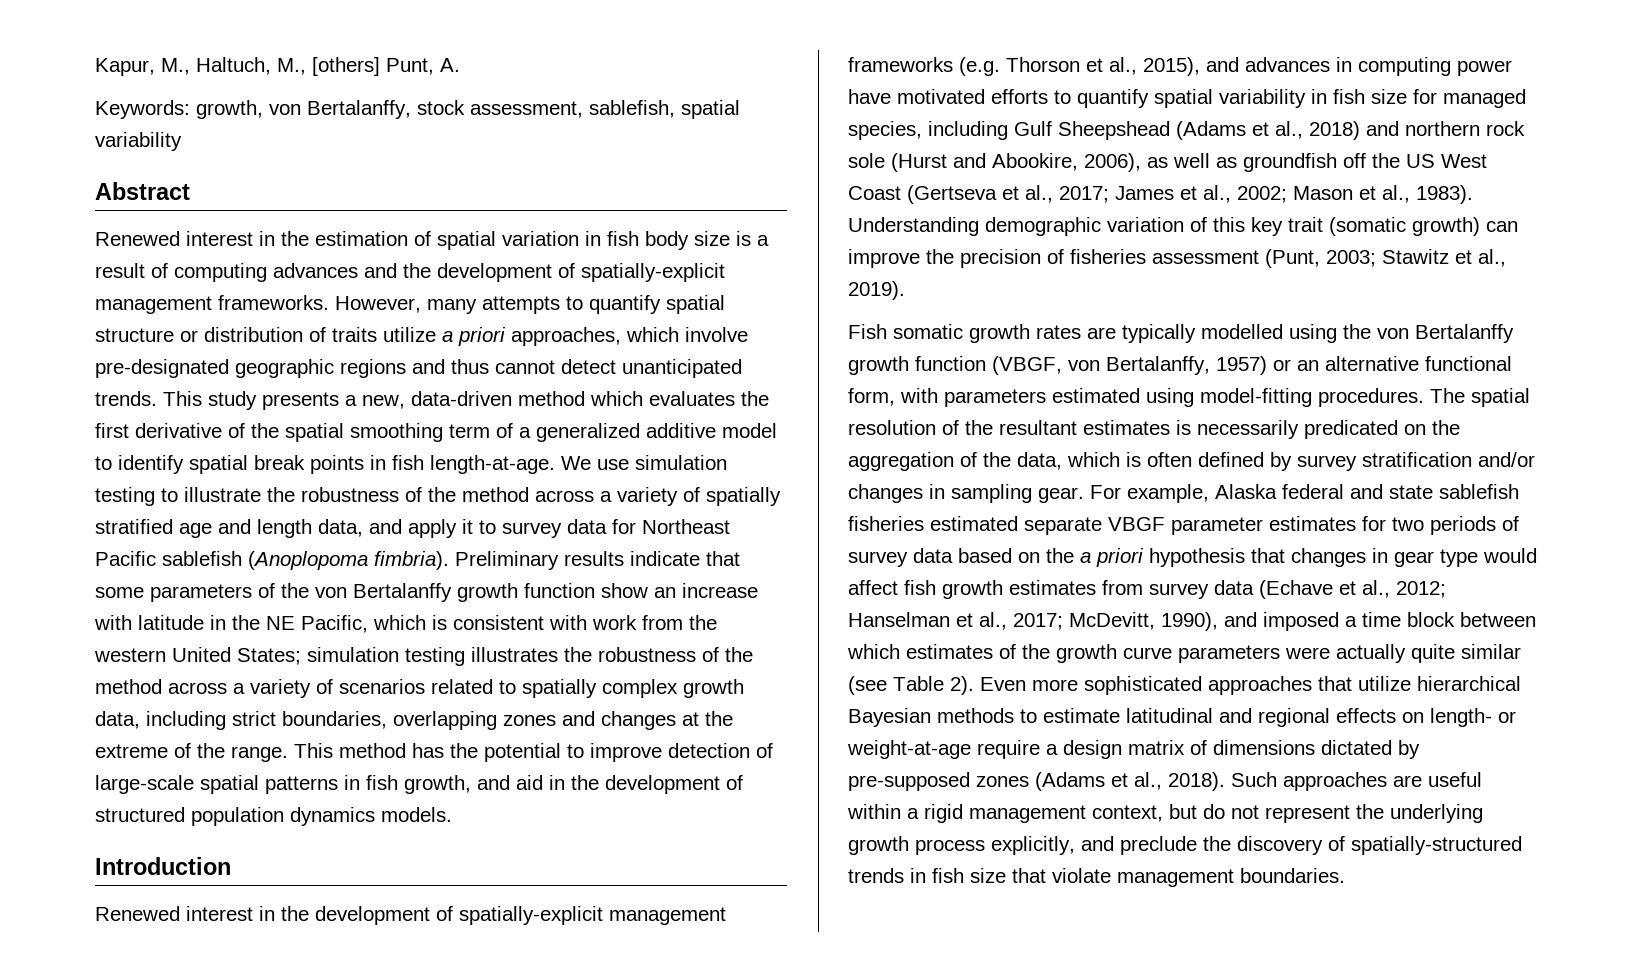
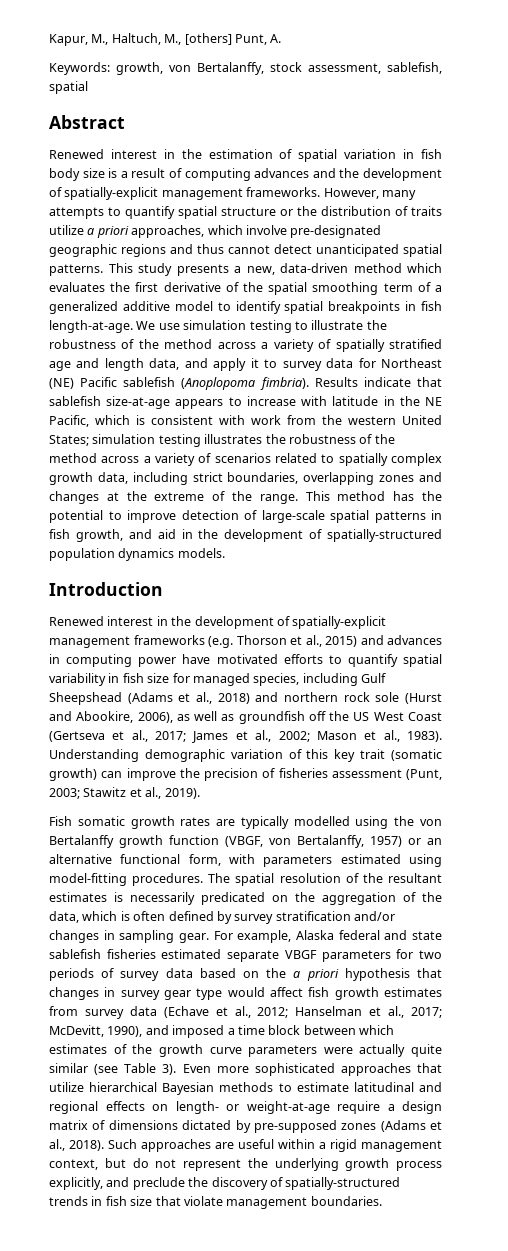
[95,132,182,151] variability -> (88, 87) none
(198, 336) none -> [297,206,317,216] the
[95,391,157,406] trends. -> [403,244,442,257] [49,264,103,276] spatial patterns.
[254,455,364,474] break points -> [328,301,401,314] breakpoints
(730, 526) none -> [49,378,74,389] (NE)
[455,551,740,570] [95,583,676,602] Preliminary results indicate that some parameters of the von Bertalanffy growth function show an -> [314,377,443,387] [49,396,242,409] Results indicate that sablefish size-at-age appears to
[95,807,185,822] structured -> [327,529,442,542] spatially-structured
[1143,57,1200,76] 2015), -> [325,636,357,647] 2015)
[1171,516,1356,535] parameter estimates -> [321,950,391,962] parameters
(1388, 555) none -> [120,990,160,1000] survey
[950,676,974,695] 2). -> [162,1064,177,1075] 3).

